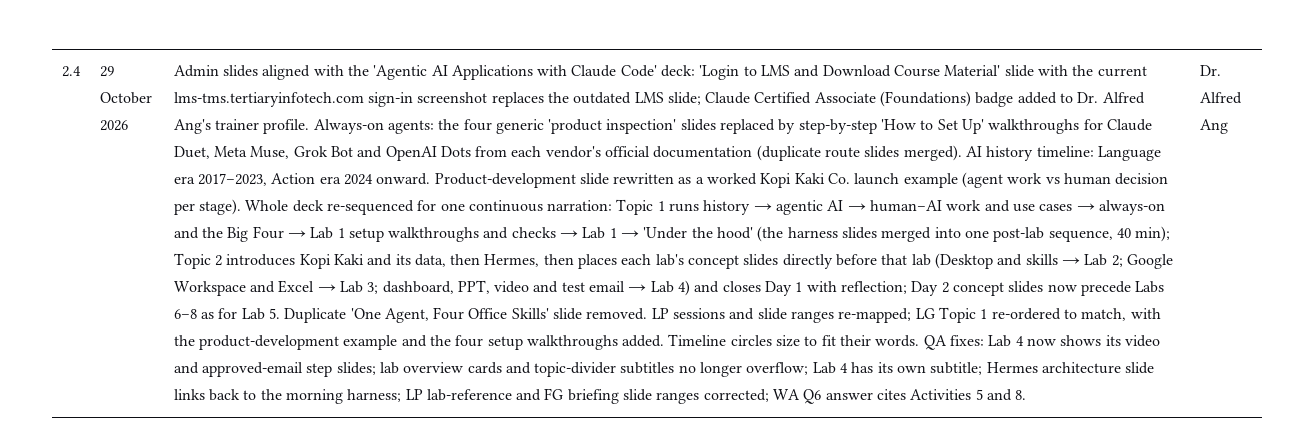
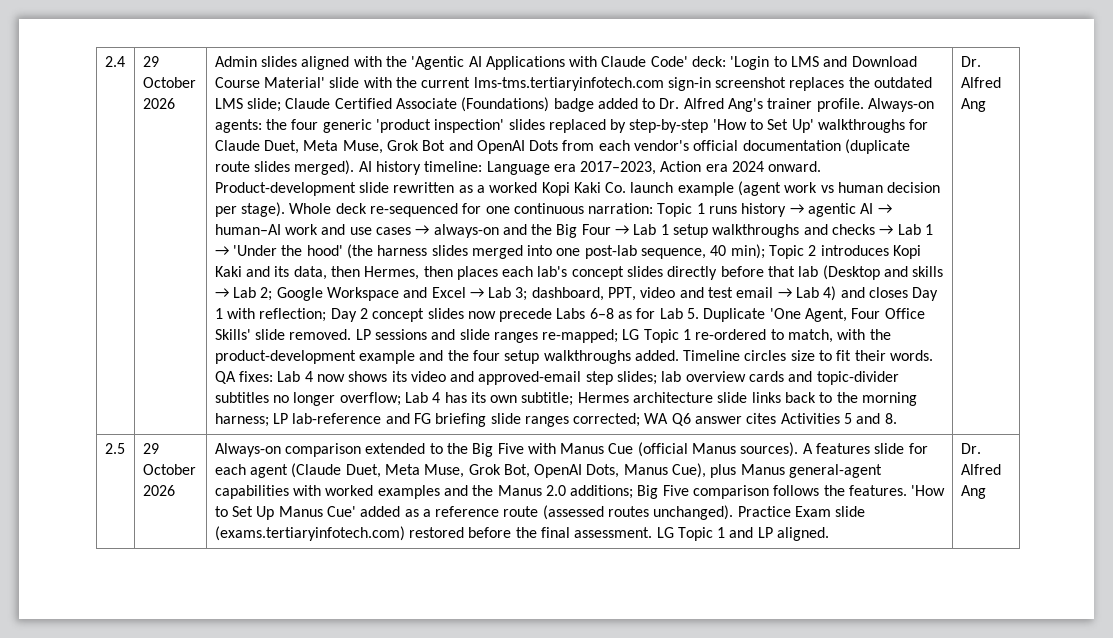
(1228, 126) none -> [104,443,125,454] [142,443,159,454] [142,464,196,475] [142,485,175,496] [214,442,928,457] [214,463,883,478] [214,485,946,499] [214,505,866,520] [214,526,830,541] [960,443,981,454] [960,464,1001,475] [960,485,986,499] // 2.5 | 29 October 2026 | Always-on comparison extended to the Big Five with Manus Cue (official Manus sources). A features slide for each agent (Claude Duet, Meta Muse, Grok Bot, OpenAI Dots, Manus Cue), plus Manus general-agent capabilities with worked examples and the Manus 2.0 additions; Big Five comparison follows the features. 'How to Set Up Manus Cue' added as a reference route (assessed routes unchanged). Practice Exam slide (exams.tertiaryinfotech.com) restored before the final assessment. LG Topic 1 and LP aligned. | Dr. Alfred Ang

